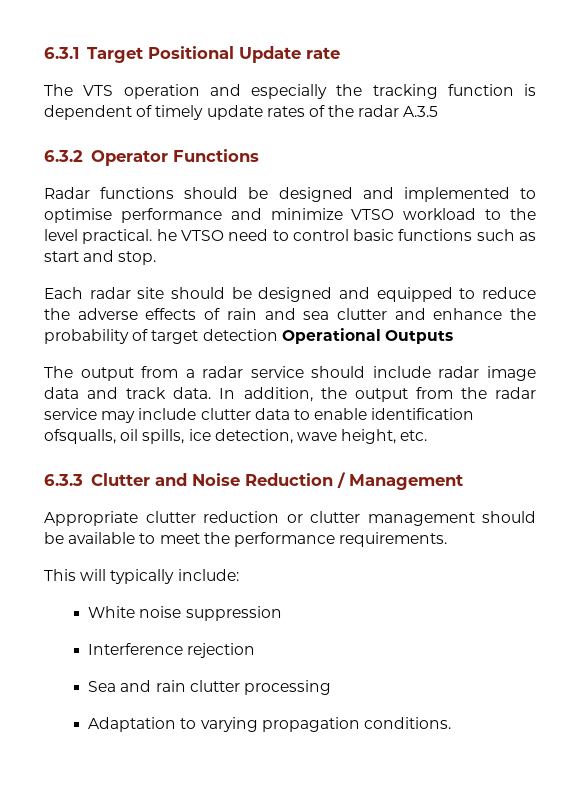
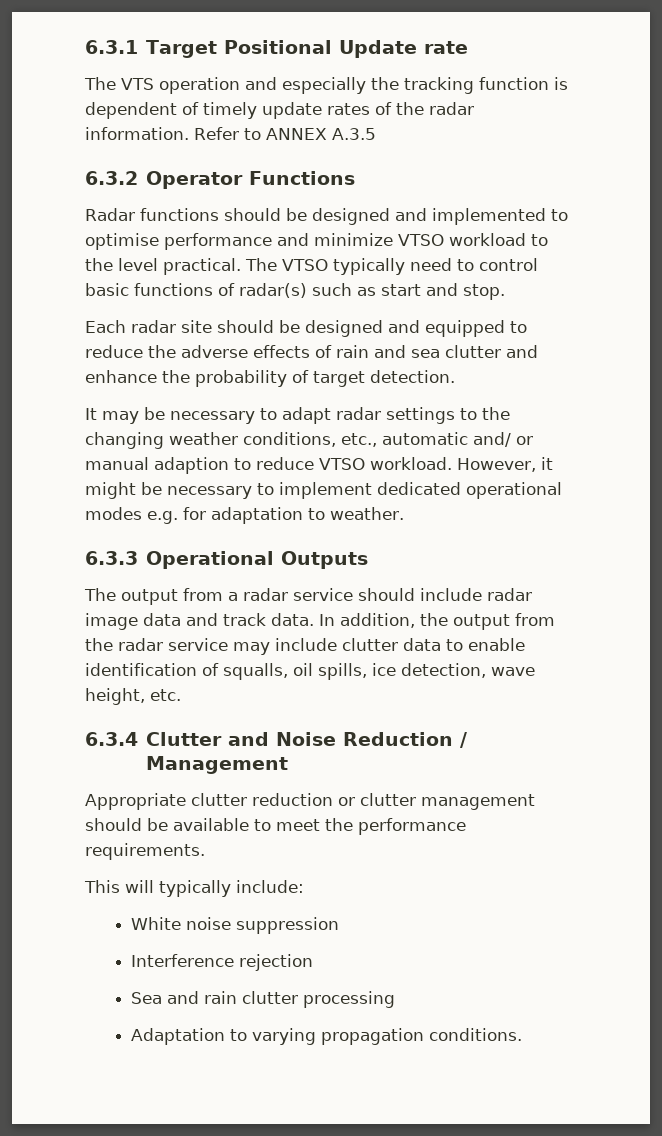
(400, 111) none -> [85,127,327,140] information. Refer to ANNEX
[156,229,224,241] he VTSO -> [245,258,405,275] The VTSO typically
(473, 235) none -> [218,283,307,298] of radar(s)
[202,329,278,341] detection -> [370,370,455,383] [85,407,510,424] [85,432,533,449] [85,457,553,474] [85,482,562,499] [85,507,404,524] [85,551,138,565] detection. // It may be necessary to adapt radar settings to the changing weather conditions, etc., automatic and/ or manual adaption to reduce VTSO workload. However, it might be necessary to implement dedicated operational modes e.g. for adaptation to weather. // 6.3.3
[44,429,116,444] ofsqualls, -> [202,663,288,680] of squalls,
[44,474,83,486] 6.3.3 -> [85,732,138,746] 6.3.4

